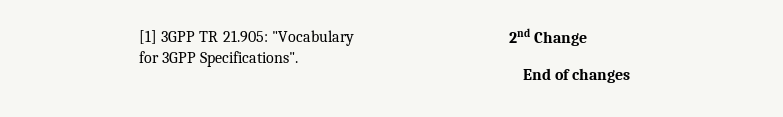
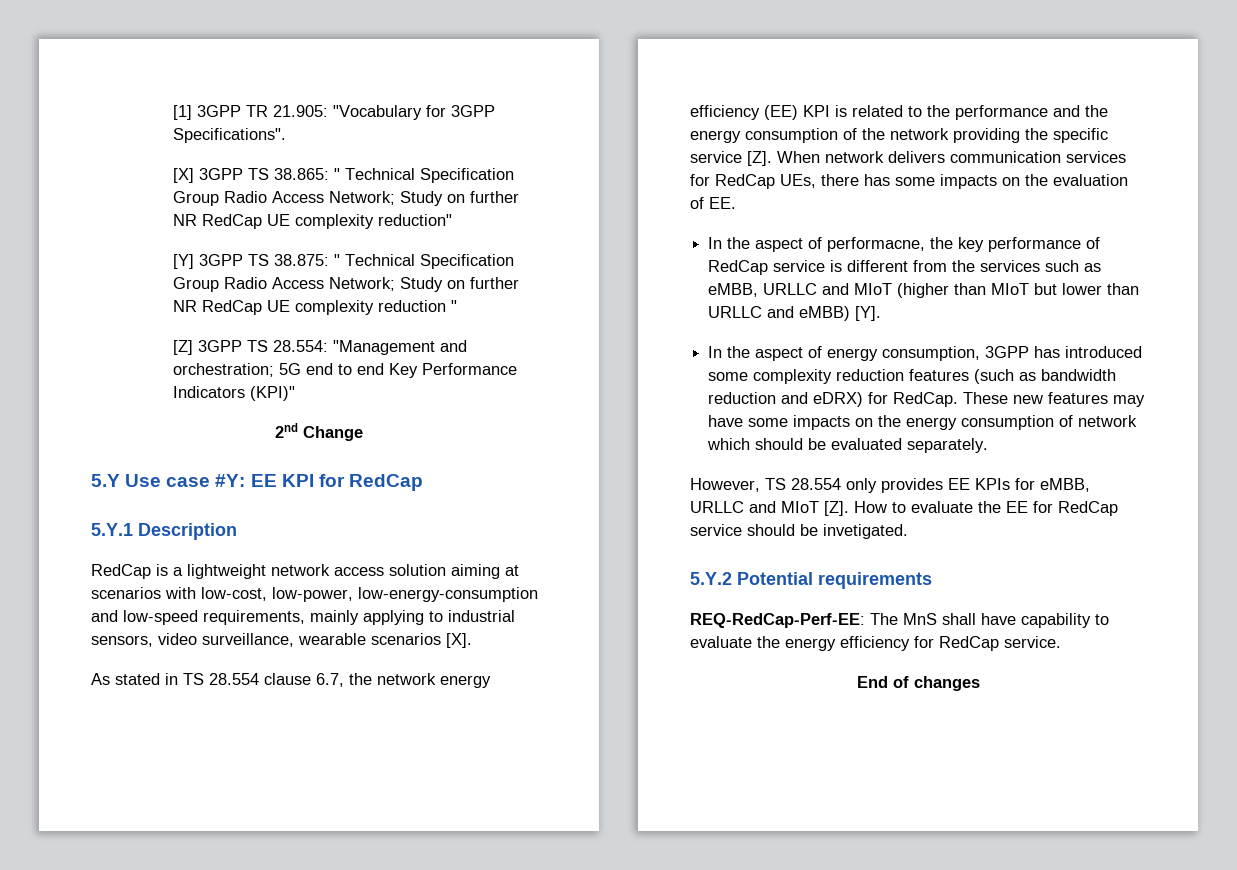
[508,28,588,46] 2nd Change -> [172,168,514,183] [172,191,519,206] [172,214,452,229] [172,254,514,269] [172,277,519,292] [172,300,457,315] [172,340,467,355] [172,363,517,378] [172,386,295,401] [275,423,363,441] [91,474,423,491] [91,523,237,540] [91,564,519,579] [91,587,538,602] [91,610,515,625] [91,633,472,648] [91,673,491,688] [690,105,1108,120] [690,128,1108,143] [690,151,1126,166] [690,174,1128,189] [690,197,736,209] [708,237,1101,252] [708,260,1102,275] [708,283,1140,298] [708,306,882,321] [708,346,1143,361] [708,369,1117,384] [708,392,1146,407] [708,415,1138,430] [707,438,989,453] [690,478,1090,493] [690,501,1118,516] [690,524,908,539] [690,572,932,589] [690,613,1109,628] [690,636,1061,651] [X] 3GPP TS 38.865: " Technical Specification Group Radio Access Network; Study on further NR RedCap UE complexity reduction" // [Y] 3GPP TS 38.875: " Technical Specification Group Radio Access Network; Study on further NR RedCap UE complexity reduction " // [Z] 3GPP TS 28.554: "Management and orchestration; 5G end to end Key Performance Indicators (KPI)" // 2nd Change // 5.Y Use case #Y: EE KPI for RedCap // 5.Y.1 Description // RedCap is a lightweight network access solution aiming at scenarios with low-cost, low-power, low-energy-consumption and low-speed requirements, mainly applying to industrial sensors, video surveillance, wearable scenarios [X]. // As stated in TS 28.554 clause 6.7, the network energy efficiency (EE) KPI is related to the performance and the energy consumption of the network providing the specific service [Z]. When network delivers communication services for RedCap UEs, there has some impacts on the evaluation of EE. // In the aspect of performacne, the key performance of RedCap service is different from the services such as eMBB, URLLC and MIoT (higher than MIoT but lower than URLLC and eMBB) [Y]. // In the aspect of energy consumption, 3GPP has introduced some complexity reduction features (such as bandwidth reduction and eDRX) for RedCap. These new features may have some impacts on the energy consumption of network which should be evaluated separately. // However, TS 28.554 only provides EE KPIs for eMBB, URLLC and MIoT [Z]. How to evaluate the EE for RedCap service should be invetigated. // 5.Y.2 Potential requirements // REQ-RedCap-Perf-EE: The MnS shall have capability to evaluate the energy efficiency for RedCap service.

